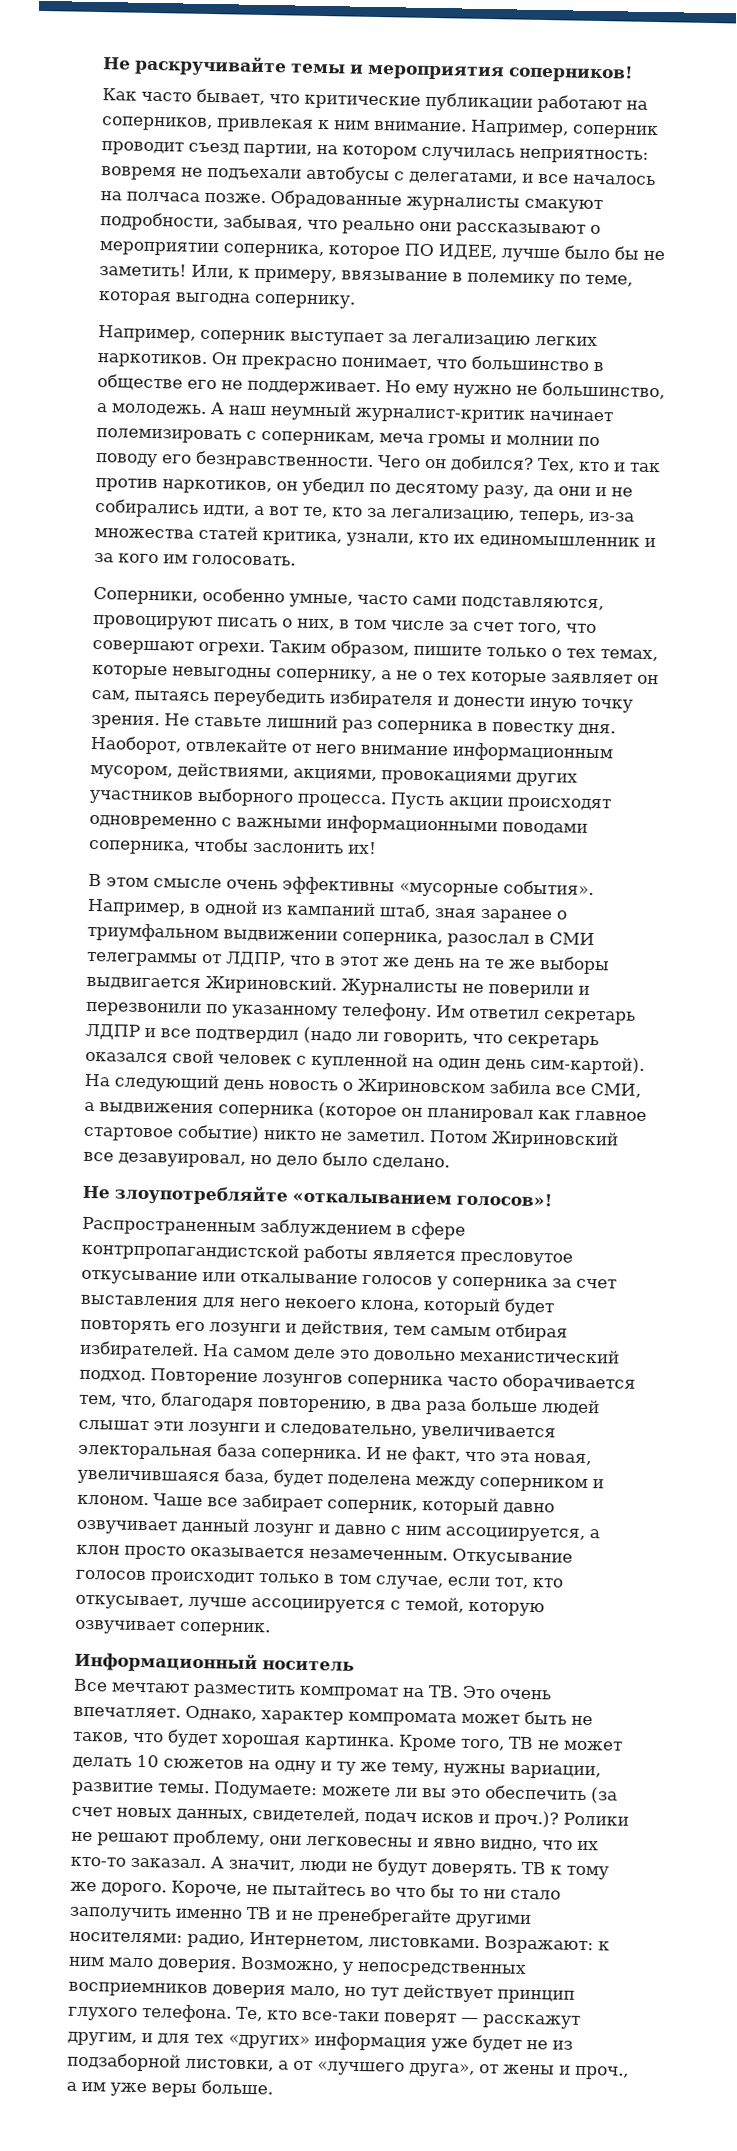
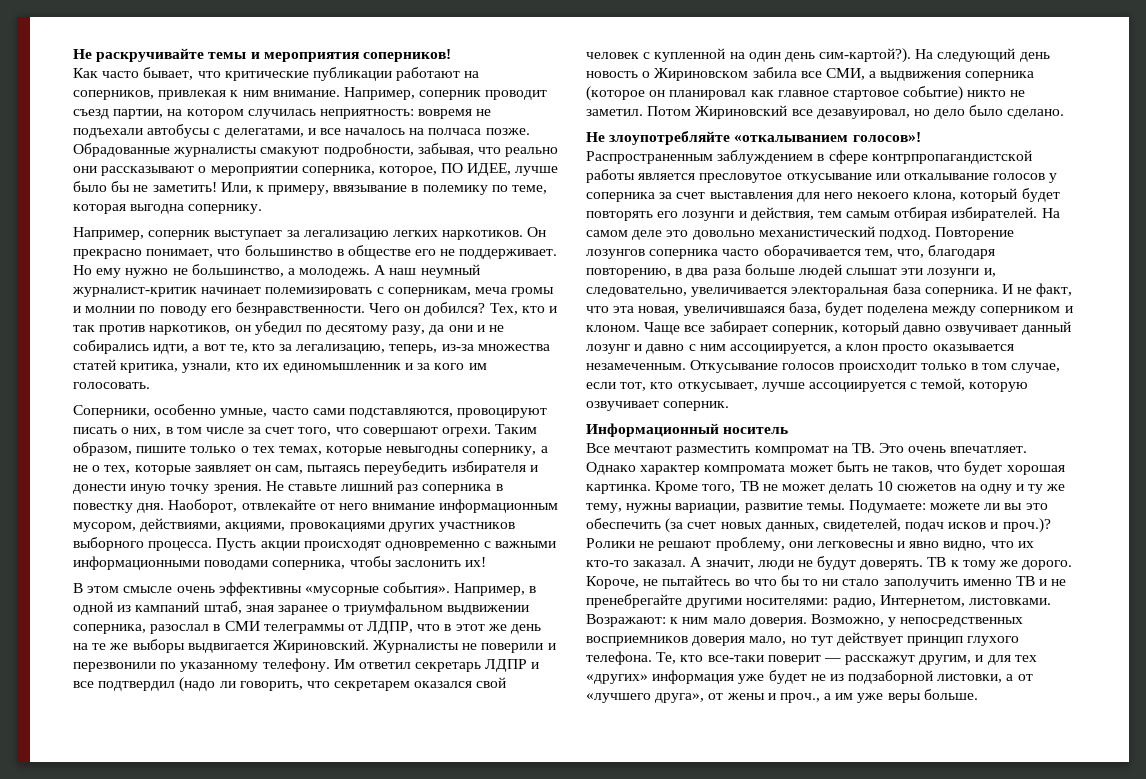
[328,245,400,260] которое -> [378,166,437,176] которое,
[437,671,467,681] тех -> [104,465,131,474] тех,
[507,1034,599,1050] секретарь -> [334,681,411,691] секретарем
[530,1055,645,1075] сим-картой). -> [819,48,912,63] сим-картой?).
[264,1423,276,1433] и -> [983,268,996,277] и,
[153,1493,203,1507] Чаше -> [644,322,681,335] Чаще
[185,1705,257,1722] Однако, -> [586,462,636,475] Однако
[383,2012,457,2027] поверят -> [767,655,821,665] поверит

